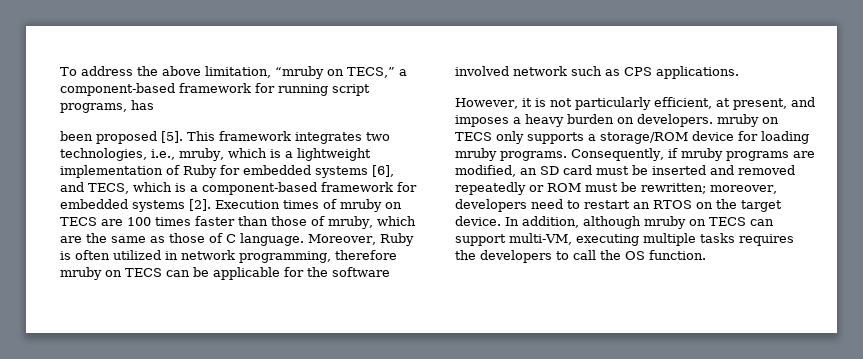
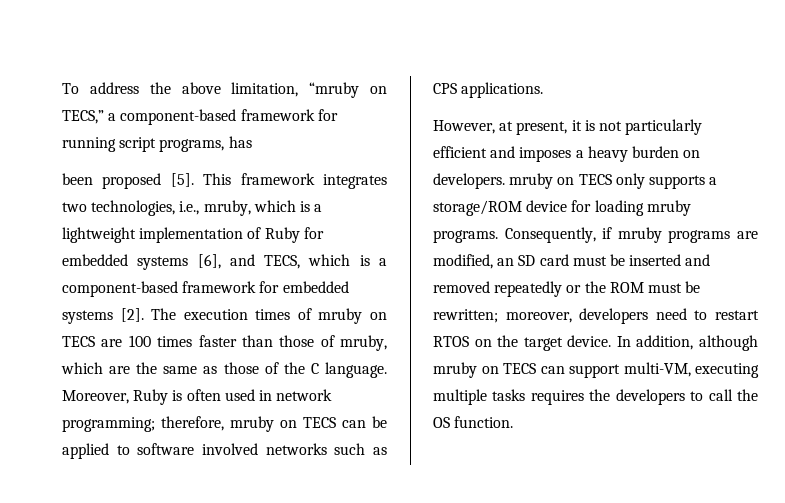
[215,200,280,209] Execution -> [151,308,248,320] The execution
(223, 238) none -> [283,362,305,374] the
[113,250,161,260] utilized -> [224,389,255,401] used
[239,250,397,263] programming, therefore -> [62,416,224,432] programming; therefore,
[213,267,328,280] applicable for the -> [62,443,130,459] applied to
[513,66,567,76] network -> [265,443,327,455] networks
(518, 103) none -> [499,121,568,135] at present,
[653,97,787,110] efficient, at present, -> [433,146,487,158] efficient
(544, 188) none -> [584,281,606,293] the
[633,202,650,209] an -> (759, 315) none

